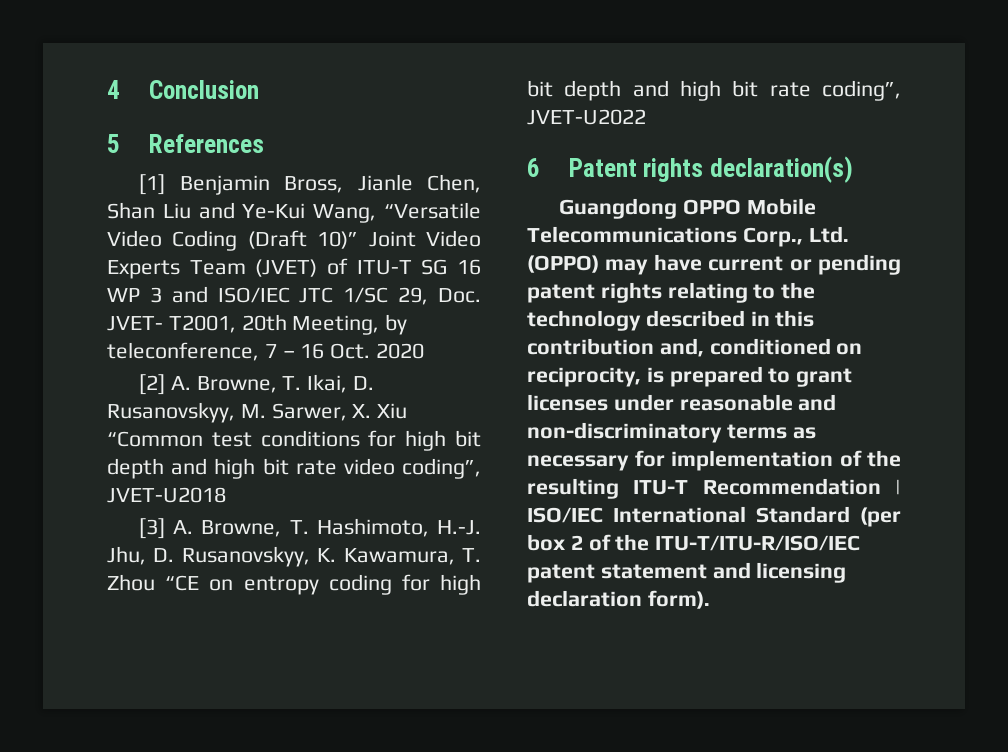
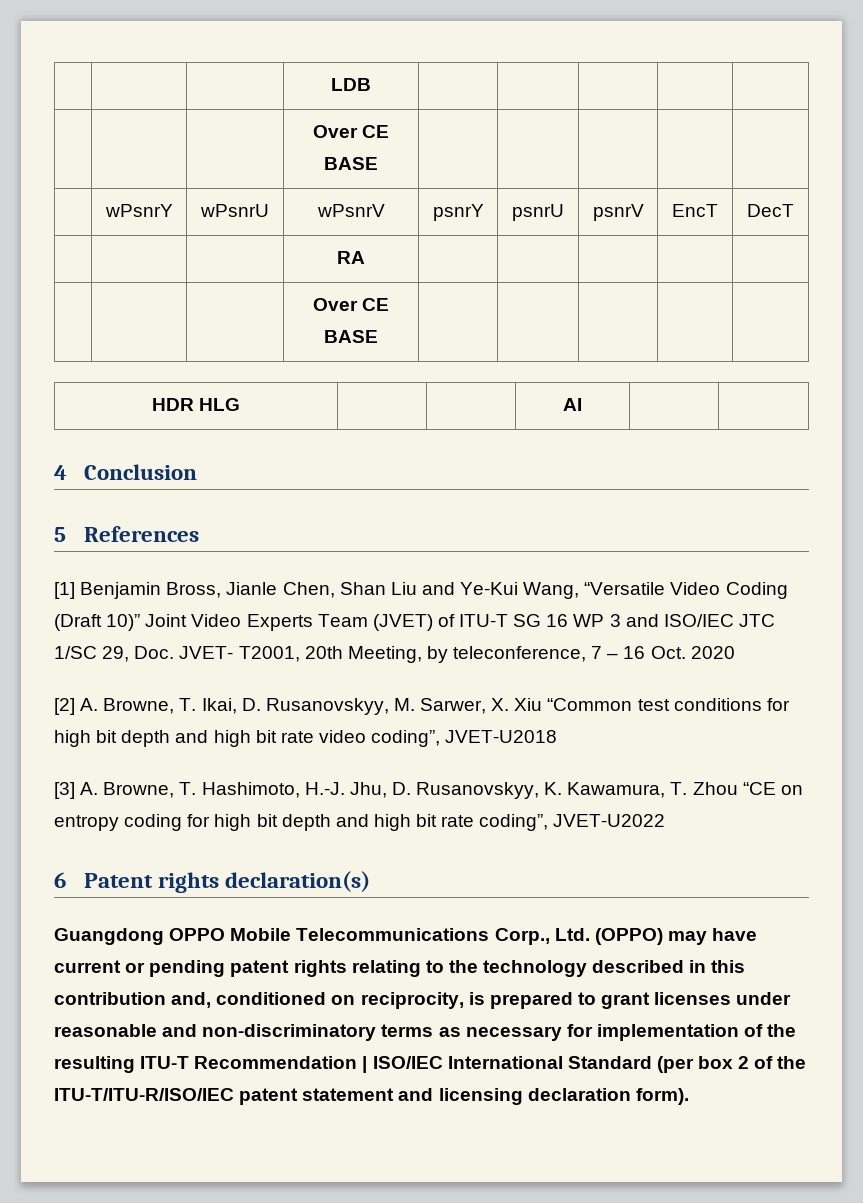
(107, 89) none -> [330,78,371,91] [312,125,390,138] [323,157,378,170] [104,204,173,217] [200,204,269,217] [316,204,385,217] [432,204,484,221] [511,204,564,221] [592,204,644,221] [672,204,718,217] [747,204,794,217] [336,251,365,264] [312,298,390,311] [323,330,378,343] [151,398,241,411] [563,398,582,411] | | | LDB | | | | | // | | | Over CE BASE | | | | | // | wPsnrY | wPsnrU | wPsnrV | psnrY | psnrU | psnrV | EncT | DecT // | | | RA | | | | | // | | | Over CE BASE | | | | | // HDR HLG | | | AI | | //

